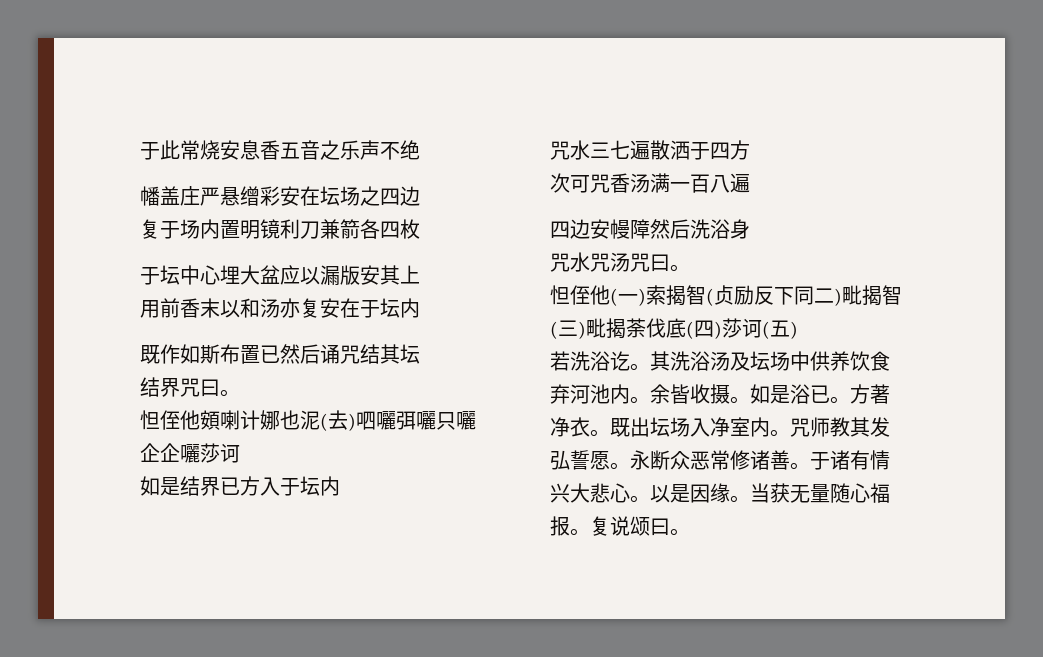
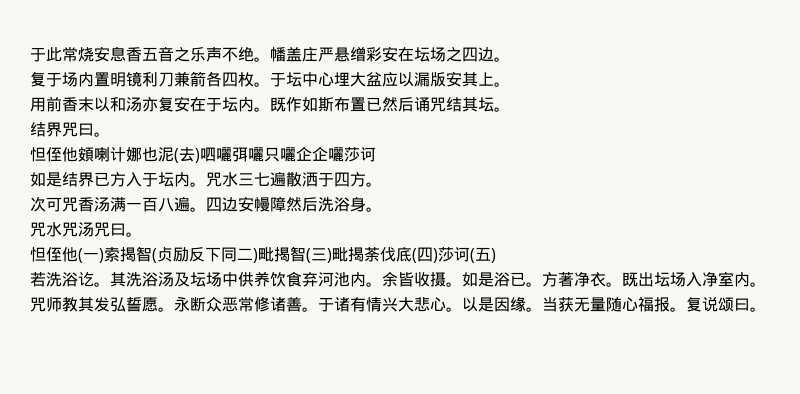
(420, 150) // -> [254,57,270,62] 。
(420, 196) none -> [494,57,510,62] 。
(420, 229) // -> [254,82,270,87] 。
(420, 274) none -> [494,82,510,87] 。
(420, 308) // -> [254,107,270,112] 。
(420, 354) none -> [494,107,510,112] 。
(340, 486) // -> [190,182,206,187] 。
(750, 150) none -> [366,182,382,187] 。
(750, 183) // -> [190,207,206,212] 。
(750, 229) none -> [366,207,382,212] 。

